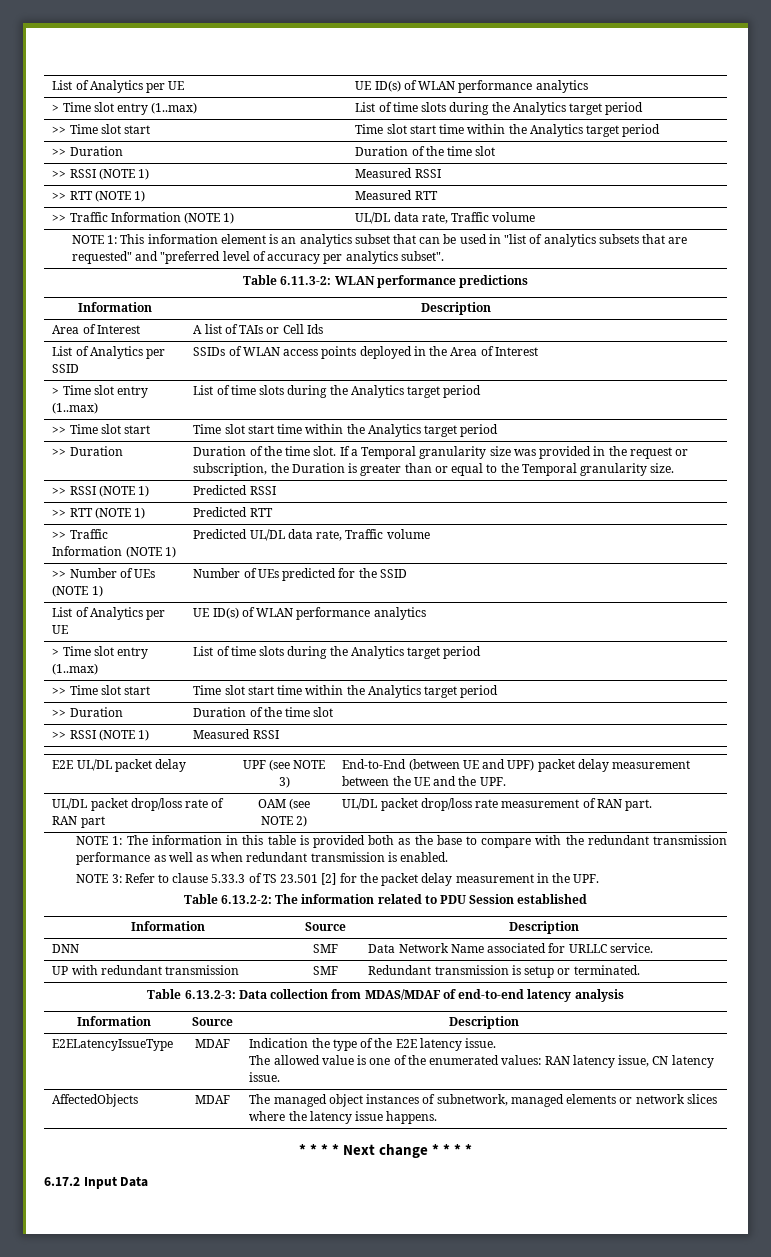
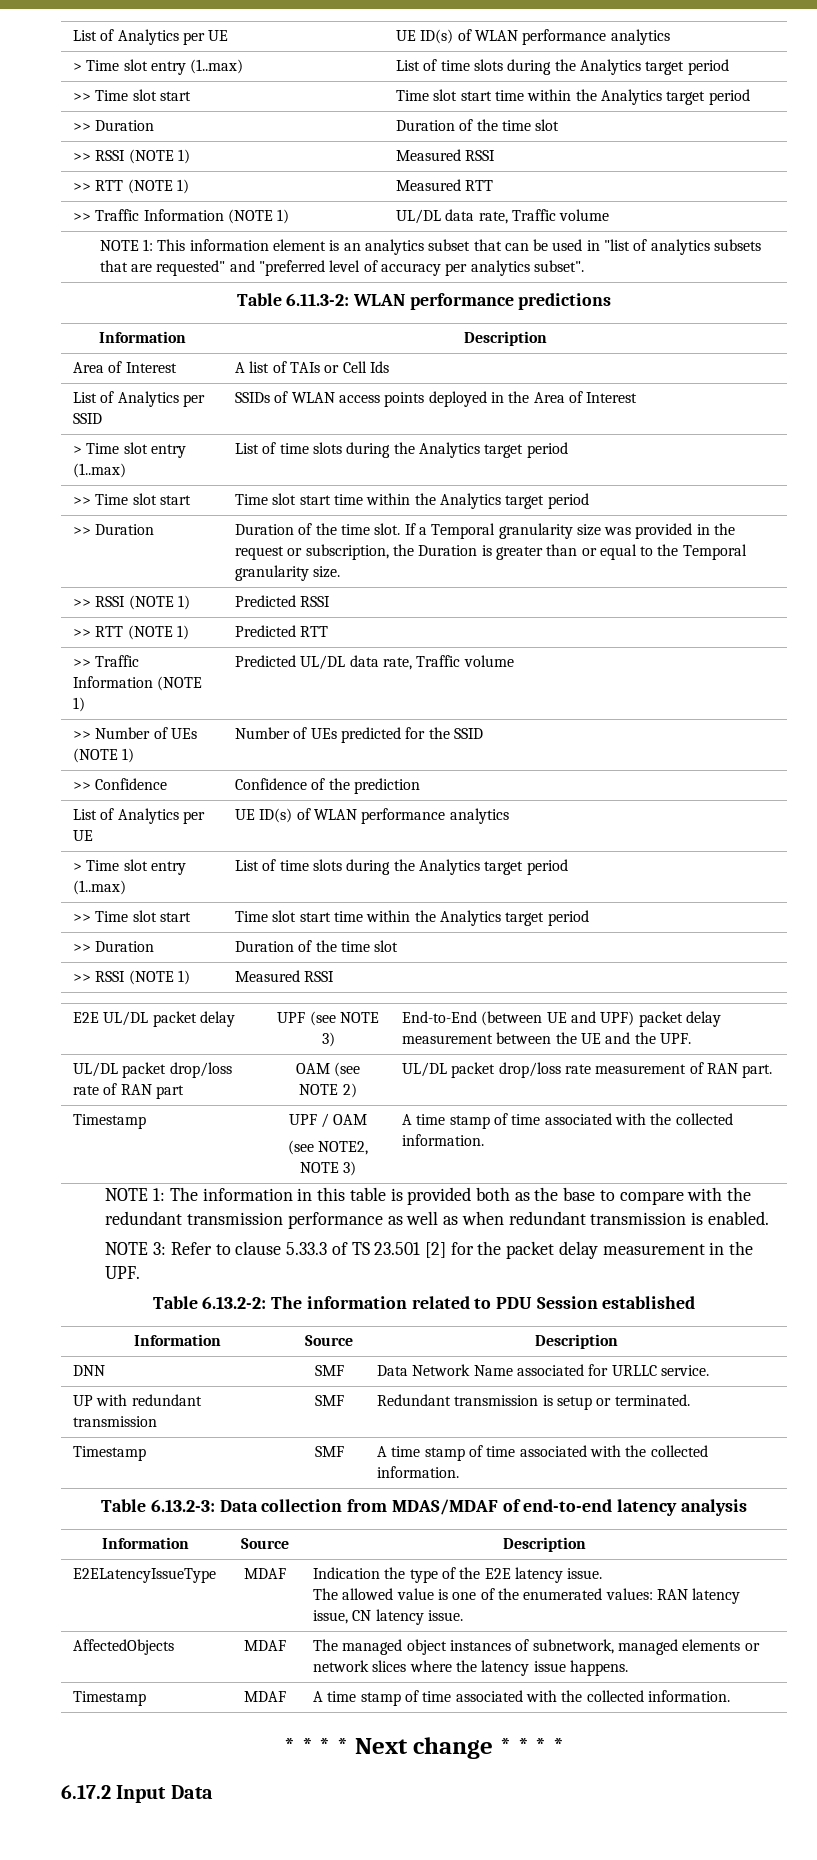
(407, 573) none -> [72,778,168,790] [234,778,420,794] // >> Confidence | Confidence of the prediction
(653, 805) none -> [72,1114,146,1129] [288,1113,368,1128] [287,1140,369,1155] [299,1161,357,1176] [401,1113,733,1129] [401,1134,484,1146] // Timestamp | UPF / OAM // (see NOTE2, NOTE 3) | A time stamp of time associated with the collected information.
(640, 970) none -> [72,1446,146,1461] [314,1446,344,1457] [376,1445,708,1461] [376,1466,459,1478] // Timestamp | SMF | A time stamp of time associated with the collected information.
(438, 1117) none -> [72,1691,146,1706] [244,1691,286,1702] [312,1690,730,1706] // Timestamp | MDAF | A time stamp of time associated with the collected information.

